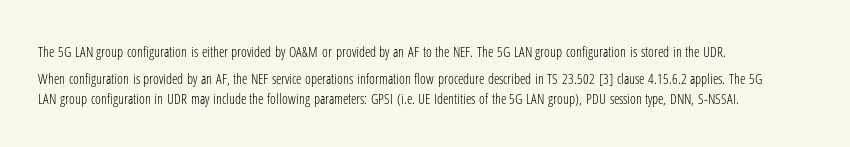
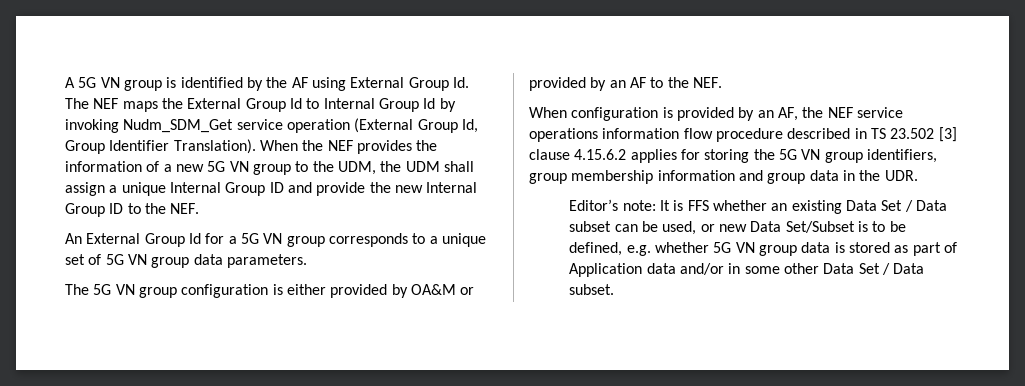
[38,46,93,57] The 5G LAN -> [65,77,469,91] [65,98,456,112] [65,118,478,133] [65,139,438,154] [65,161,474,175] [65,182,478,196] [65,203,200,217] [65,233,486,247] [65,254,307,268] [65,284,135,295] A 5G VN group is identified by the AF using External Group Id. The NEF maps the External Group Id to Internal Group Id by invoking Nudm_SDM_Get service operation (External Group Id, Group Identifier Translation). When the NEF provides the information of a new 5G VN group to the UDM, the UDM shall assign a unique Internal Group ID and provide the new Internal Group ID to the NEF. // An External Group Id for a 5G VN group corresponds to a unique set of 5G VN group data parameters. // The 5G VN
[477,46,727,60] The 5G LAN group configuration is stored in the UDR. -> (722, 82) none
[690,73,762,87] [38,93,739,107] applies. The 5G LAN group configuration in UDR may include the following parameters: GPSI (i.e. UE Identities of the 5G LAN group), PDU session type, DNN, S-NSSAI. -> [630,149,937,163] [529,170,918,184] [569,199,947,214] [569,221,906,235] [569,242,957,256] [569,263,925,277] [569,284,615,295] applies for storing the 5G VN group identifiers, group membership information and group data in the UDR. // Editor’s note: It is FFS whether an existing Data Set / Data subset can be used, or new Data Set/Subset is to be defined, e.g. whether 5G VN group data is stored as part of Application data and/or in some other Data Set / Data subset.

